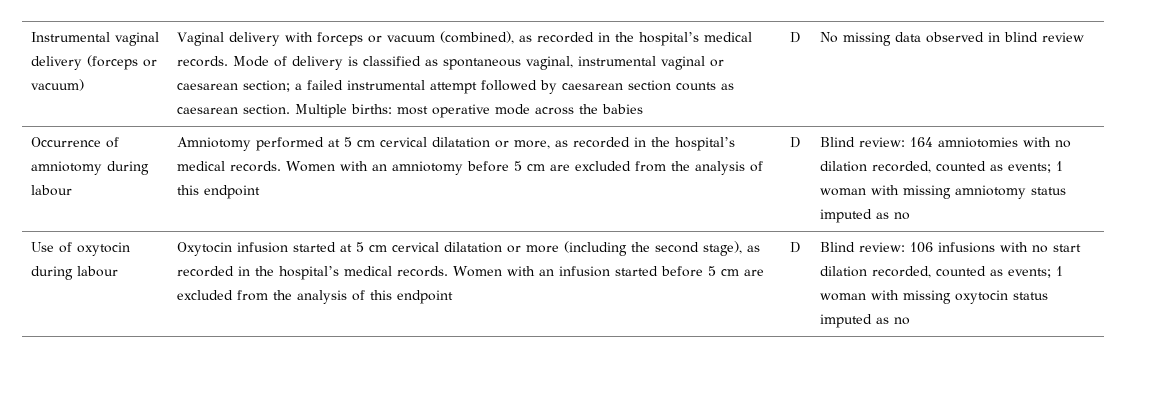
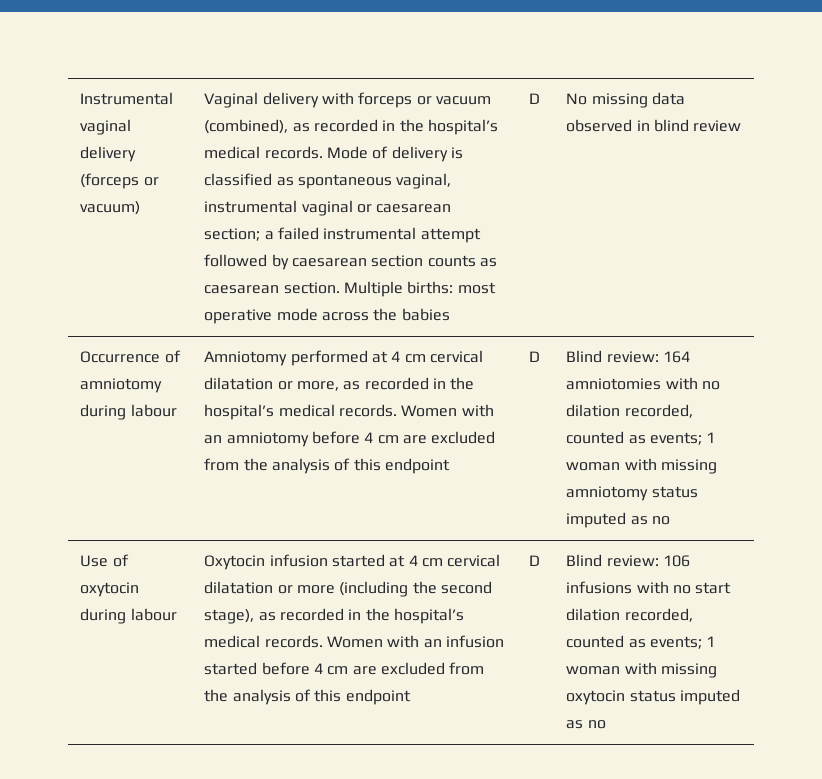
[344,137,353,147] 5 -> [391,351,401,362] 4
[514,161,523,171] 5 -> [364,432,374,443] 4
[356,242,365,252] 5 -> [408,555,418,566] 4
[708,266,717,276] 5 -> [313,663,323,674] 4

